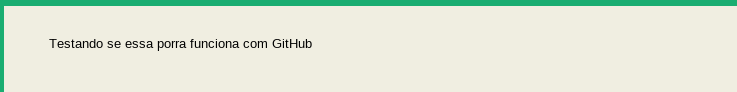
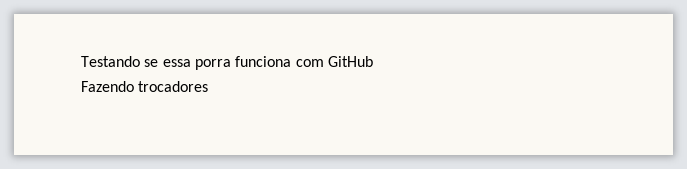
(312, 43) none -> [81,81,209,92] // Fazendo trocadores

